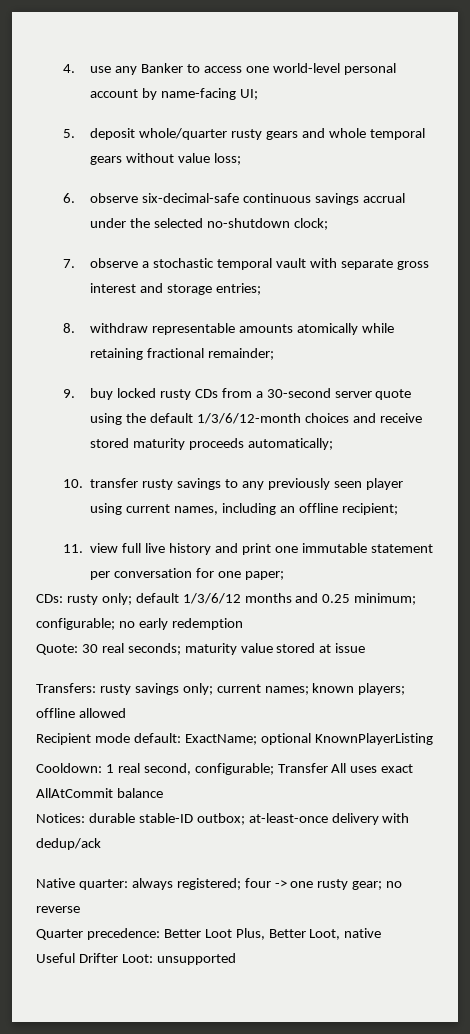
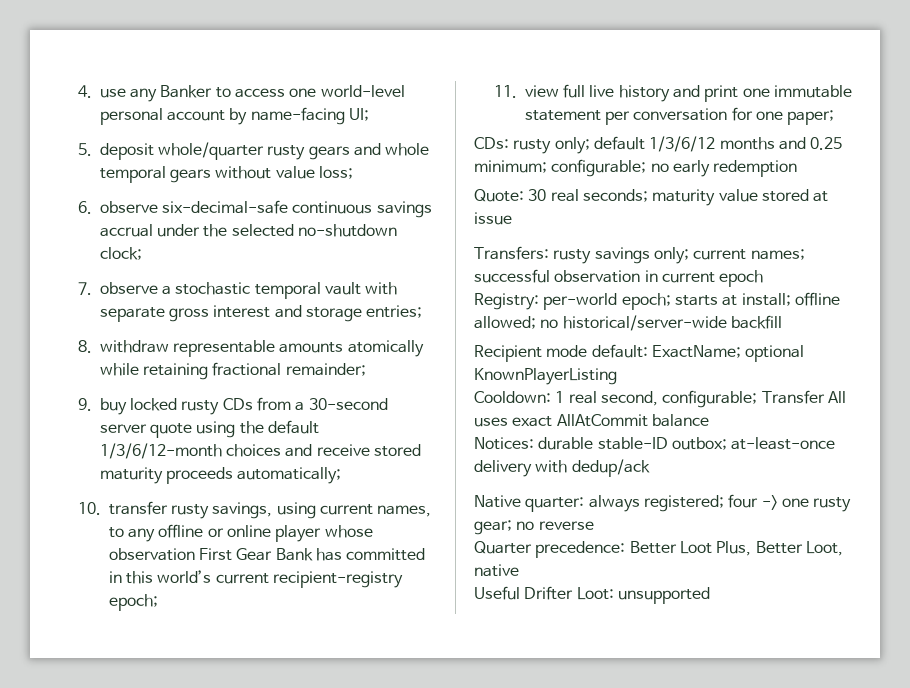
[177,478,403,490] [90,503,398,515] savings to any previously seen player using current names, including an offline recipient; -> [212,502,432,519] [108,524,373,542] [108,548,426,561] [108,570,404,588] [108,594,158,611] savings, using current names, to any offline or online player whose observation First Gear Bank has committed in this world’s current recipient-registry epoch;
[312,683,406,695] [36,708,126,718] known players; offline allowed -> [474,269,764,287] [474,292,840,310] [474,315,782,331] successful observation in current epoch // Registry: per-world epoch; starts at install; offline allowed; no historical/server-wide backfill

